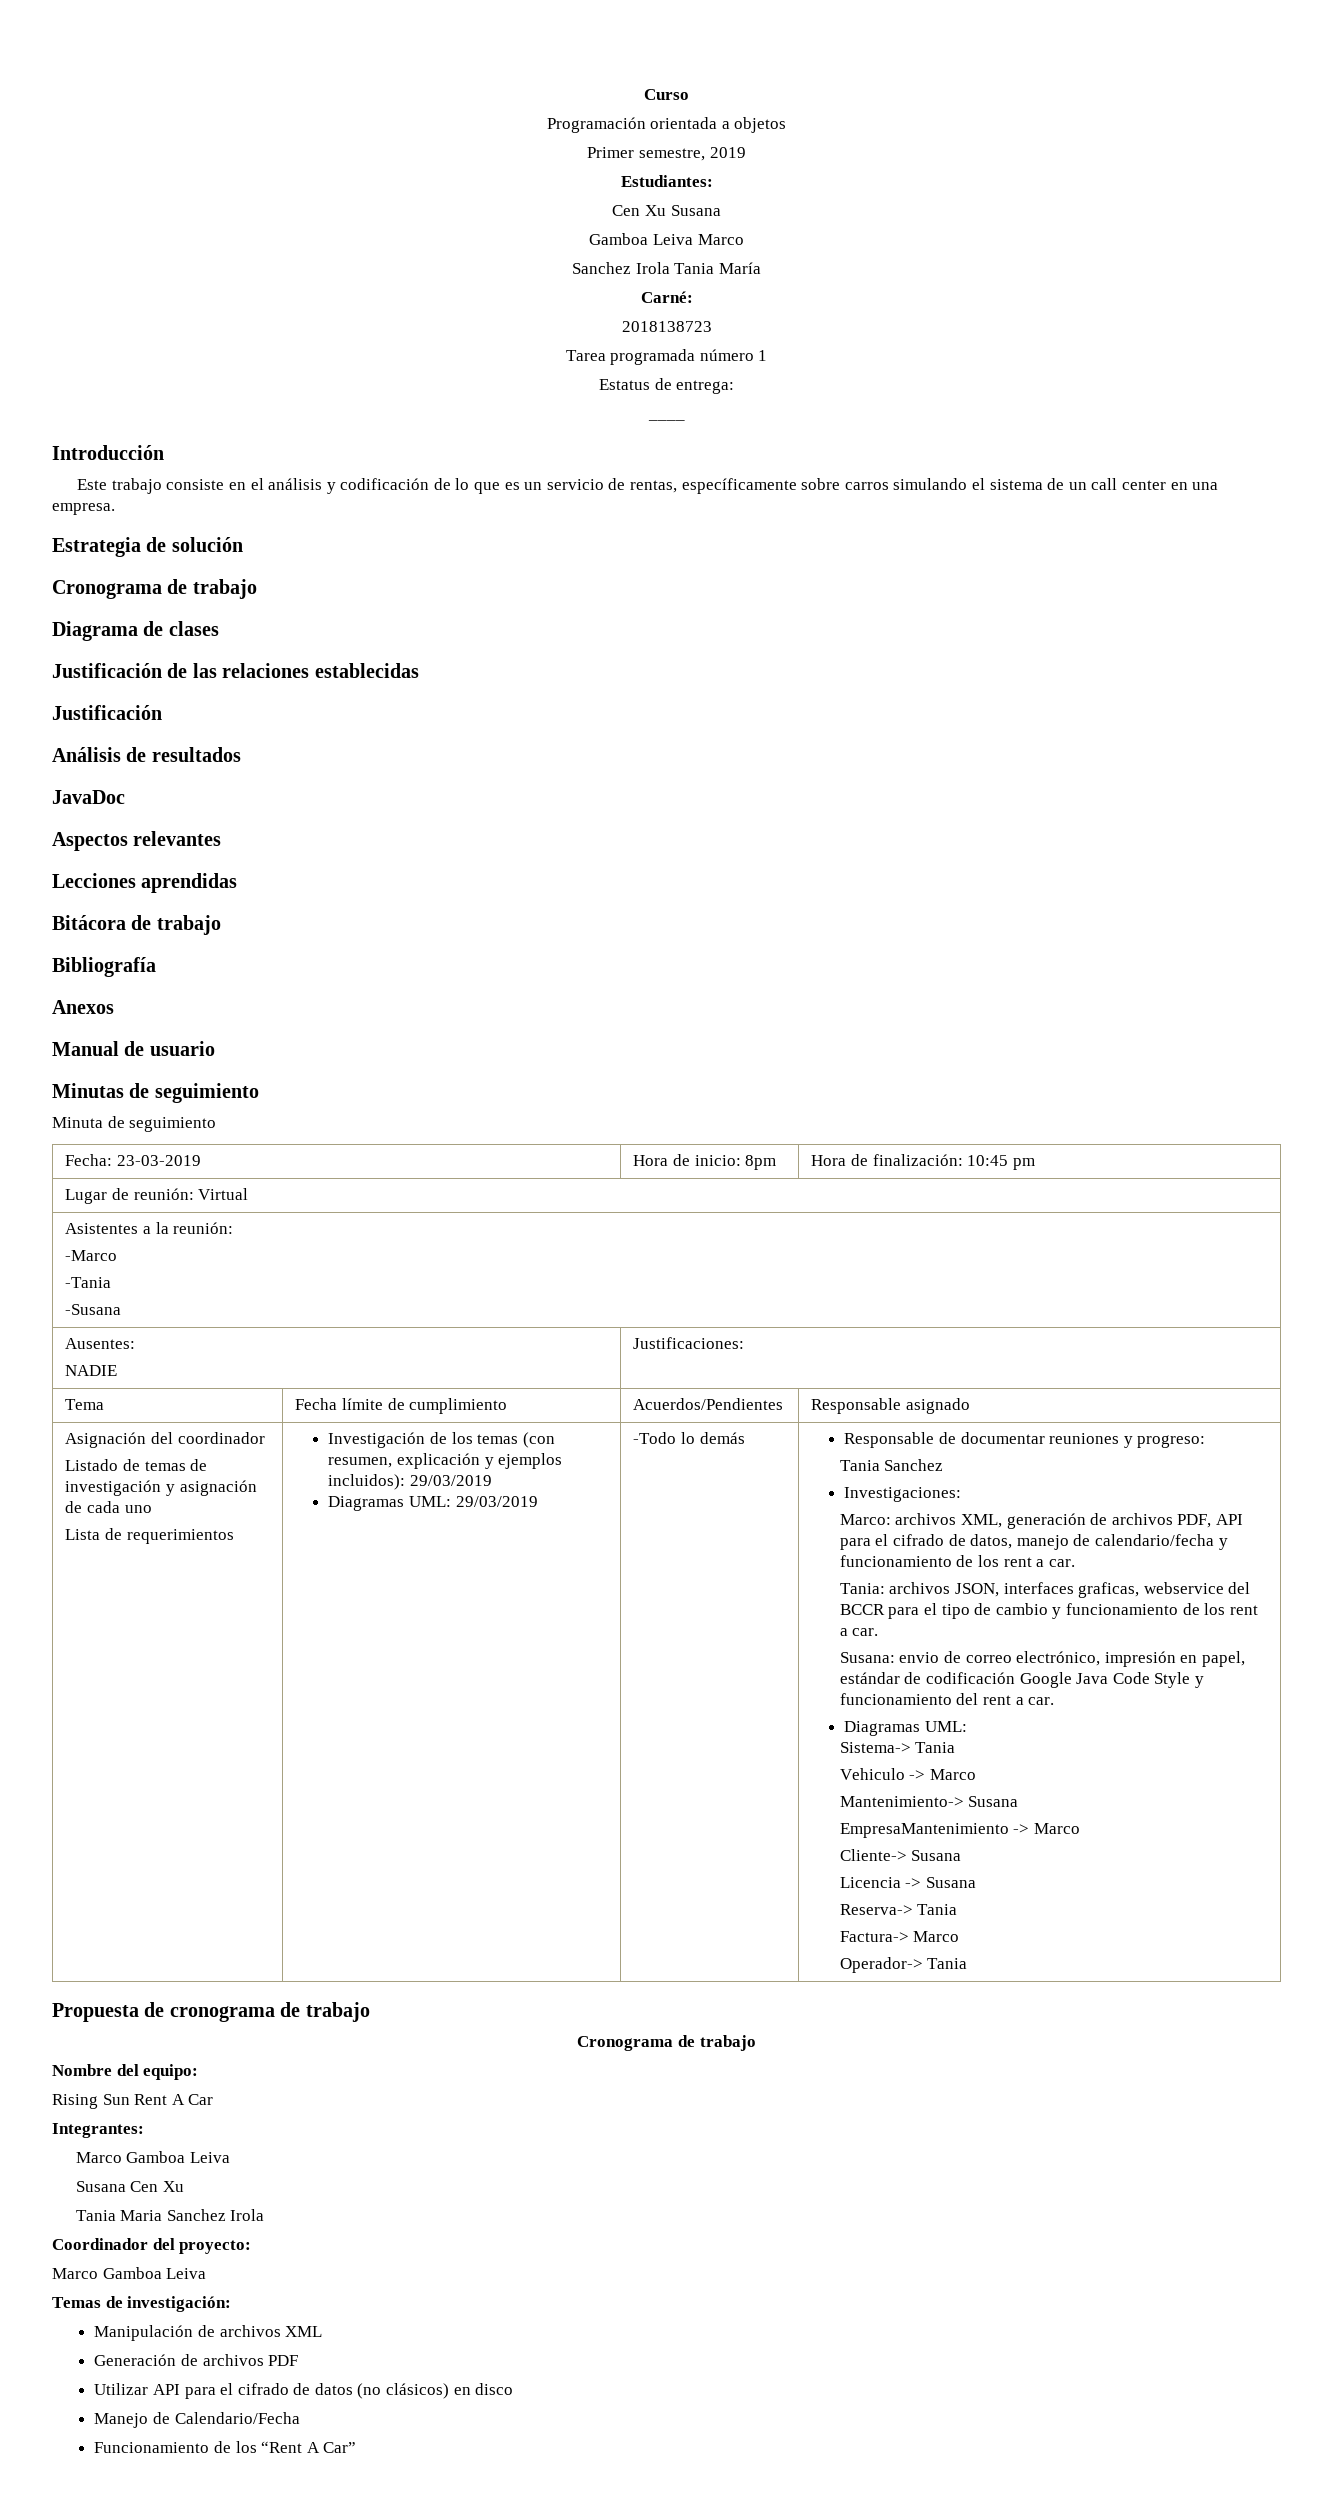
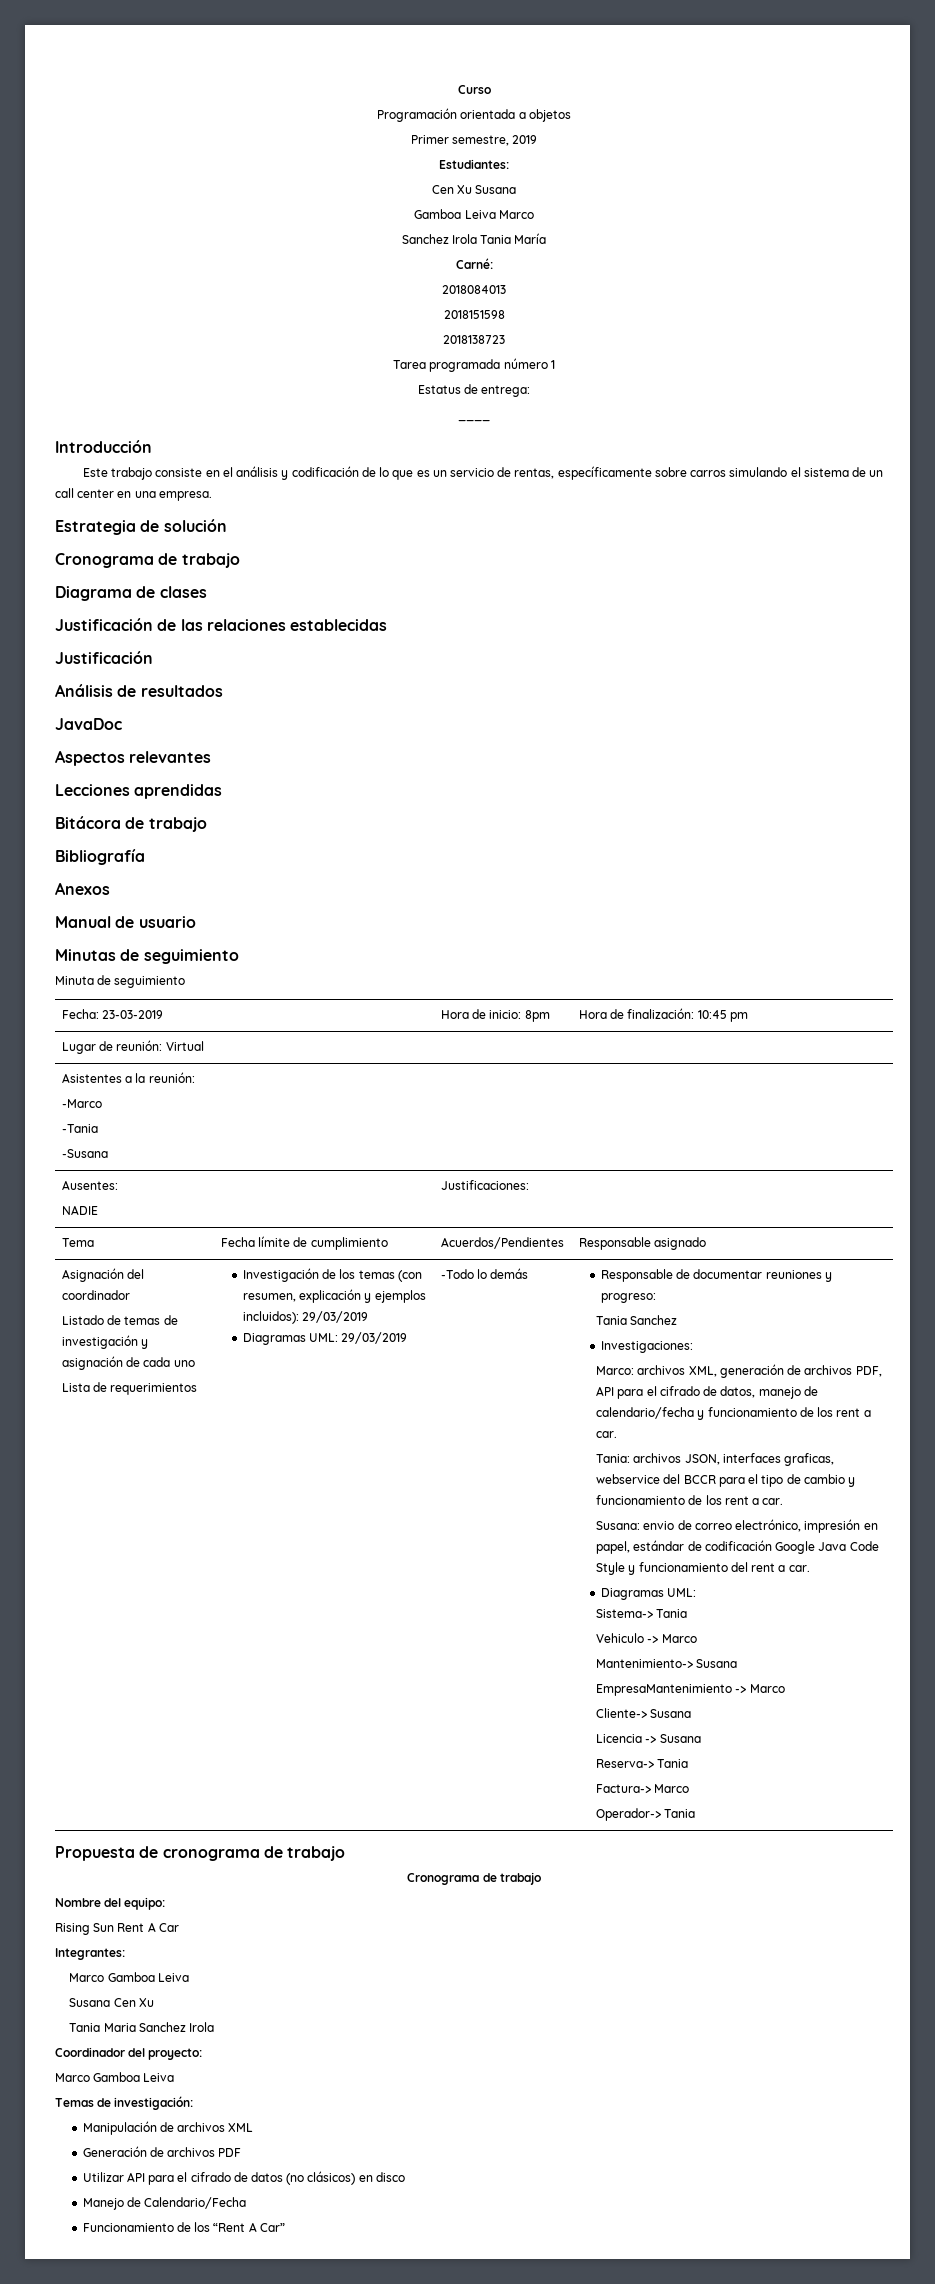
(693, 297) none -> [442,285,506,294] [443,310,505,319] // 2018084013 // 2018151598

